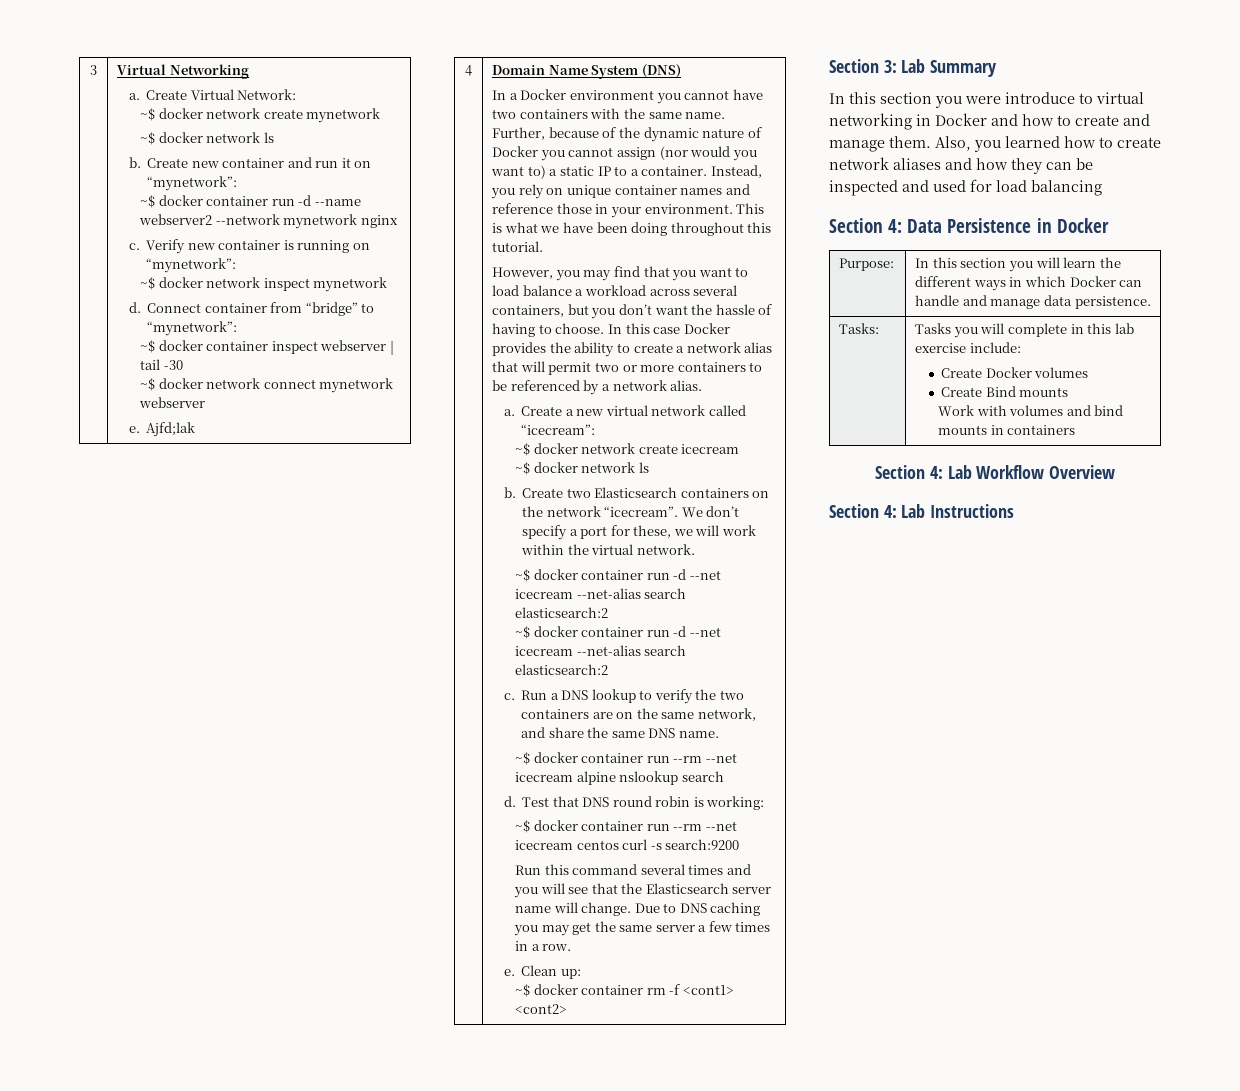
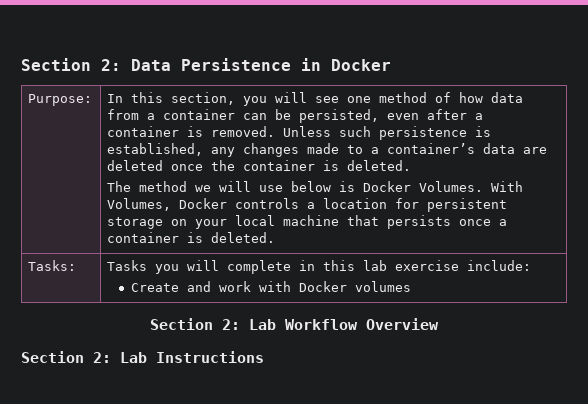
[90,65,97,75] [117,64,249,79] [128,89,297,100] [140,108,381,123] [140,132,274,145] [128,157,372,168] [147,176,238,191] [140,195,361,208] [139,214,398,229] [128,239,370,254] [146,258,237,273] [140,277,388,292] [128,302,375,316] [147,321,238,336] [140,340,394,355] [140,359,183,370] [140,378,394,393] [139,397,206,408] [128,422,196,437] [465,65,472,76] [492,64,681,79] [492,89,763,104] [492,108,726,119] [492,127,762,142] [492,146,757,161] [491,165,762,179] [491,184,750,199] [492,203,765,218] [492,222,772,236] [492,241,544,252] [492,266,749,281] [492,285,738,296] [492,304,773,319] [492,323,730,337] [492,342,773,357] [492,361,763,375] [492,380,703,395] [503,405,746,416] [521,424,596,435] [515,443,740,456] [515,462,649,475] [503,487,770,498] [522,506,740,517] [522,525,756,540] [521,544,695,555] [515,569,721,582] [515,588,687,599] [515,607,609,618] [515,626,721,639] [515,645,687,656] [515,664,609,675] [503,689,744,704] [521,708,756,721] [521,727,719,738] [515,752,737,765] [515,771,724,785] [503,796,765,810] [515,820,737,833] [515,839,740,850] [515,864,751,875] [514,883,772,898] [515,902,761,916] [514,921,771,936] [515,941,572,951] [503,965,581,979] [515,984,734,997] [515,1004,568,1014] [829,59,998,77] [829,92,1144,108] [829,113,1150,130] [829,136,1161,152] [829,157,1093,174] [829,179,1102,196] [829,218,903,233] 3 | Virtual Networking // a. Create Virtual Network: // ~$ docker network create mynetwork // ~$ docker network ls // b. Create new container and run it on “mynetwork”: // ~$ docker container run -d --name webserver2 --network mynetwork nginx // c. Verify new container is running on “mynetwork”: // ~$ docker network inspect mynetwork // d. Connect container from “bridge” to “mynetwork”: // ~$ docker container inspect webserver | tail -30 // ~$ docker network connect mynetwork webserver // e. Ajfd;lak // 4 | Domain Name System (DNS) // In a Docker environment you cannot have two containers with the same name. Further, because of the dynamic nature of Docker you cannot assign (nor would you want to) a static IP to a container. Instead, you rely on unique container names and reference those in your environment. This is what we have been doing throughout this tutorial. // However, you may find that you want to load balance a workload across several containers, but you don’t want the hassle of having to choose. In this case Docker provides the ability to create a network alias that will permit two or more containers to be referenced by a network alias. // a. Create a new virtual network called “icecream”: // ~$ docker network create icecream // ~$ docker network ls // b. Create two Elasticsearch containers on the network “icecream”. We don’t specify a port for these, we will work within the virtual network. // ~$ docker container run -d --net icecream --net-alias search elasticsearch:2 // ~$ docker container run -d --net icecream --net-alias search elasticsearch:2 // c. Run a DNS lookup to verify the two containers are on the same network, and share the same DNS name. // ~$ docker container run --rm --net icecream alpine nslookup search // d. Test that DNS round robin is working: // ~$ docker container run --rm --net icecream centos curl -s search:9200 // Run this command several times and you will see that the Elasticsearch server name will change. Due to DNS caching you may get the same server a few times in a row. // e. Clean up: // ~$ docker container rm -f <cont1> <cont2> // Section 3: Lab Summary // In this section you were introduce to virtual networking in Docker and how to create and manage them. Also, you learned how to create network aliases and how they can be inspected and used for load balancing // Section 4: -> [21,58,121,71] Section 2:
[960,257,1121,272] [915,276,1143,291] [915,295,1151,309] section you will learn the different ways in which Docker can handle and manage data persistence. -> [171,92,524,106] [107,109,484,123] [107,126,492,140] [107,143,548,157] [107,160,412,171] [107,181,524,192] [107,198,508,212] [107,215,508,229] [107,232,276,243] section, you will see one method of how data from a container can be persisted, even after a container is removed. Unless such persistence is established, any changes made to a container’s data are deleted once the container is deleted. // The method we will use below is Docker Volumes. With Volumes, Docker controls a location for persistent storage on your local machine that persists once a container is deleted.
(983, 373) none -> [186,281,291,292] and work with
[941,386,1069,397] [938,405,1124,416] [938,425,1076,435] [875,465,943,479] // Create Bind mounts // Work with volumes and bind mounts in containers // Section 4: -> [150,318,240,330] // Section 2:
[883,505,897,518] 4: -> [93,352,111,363] 2:

